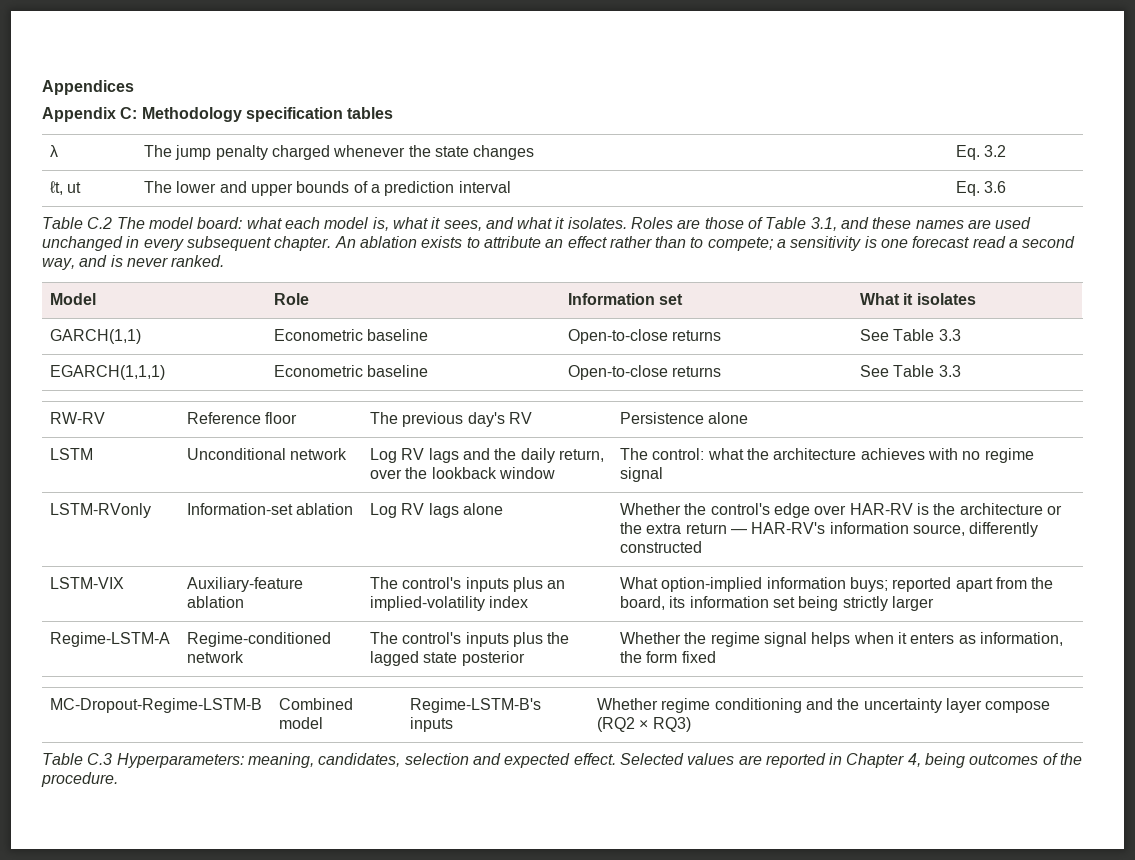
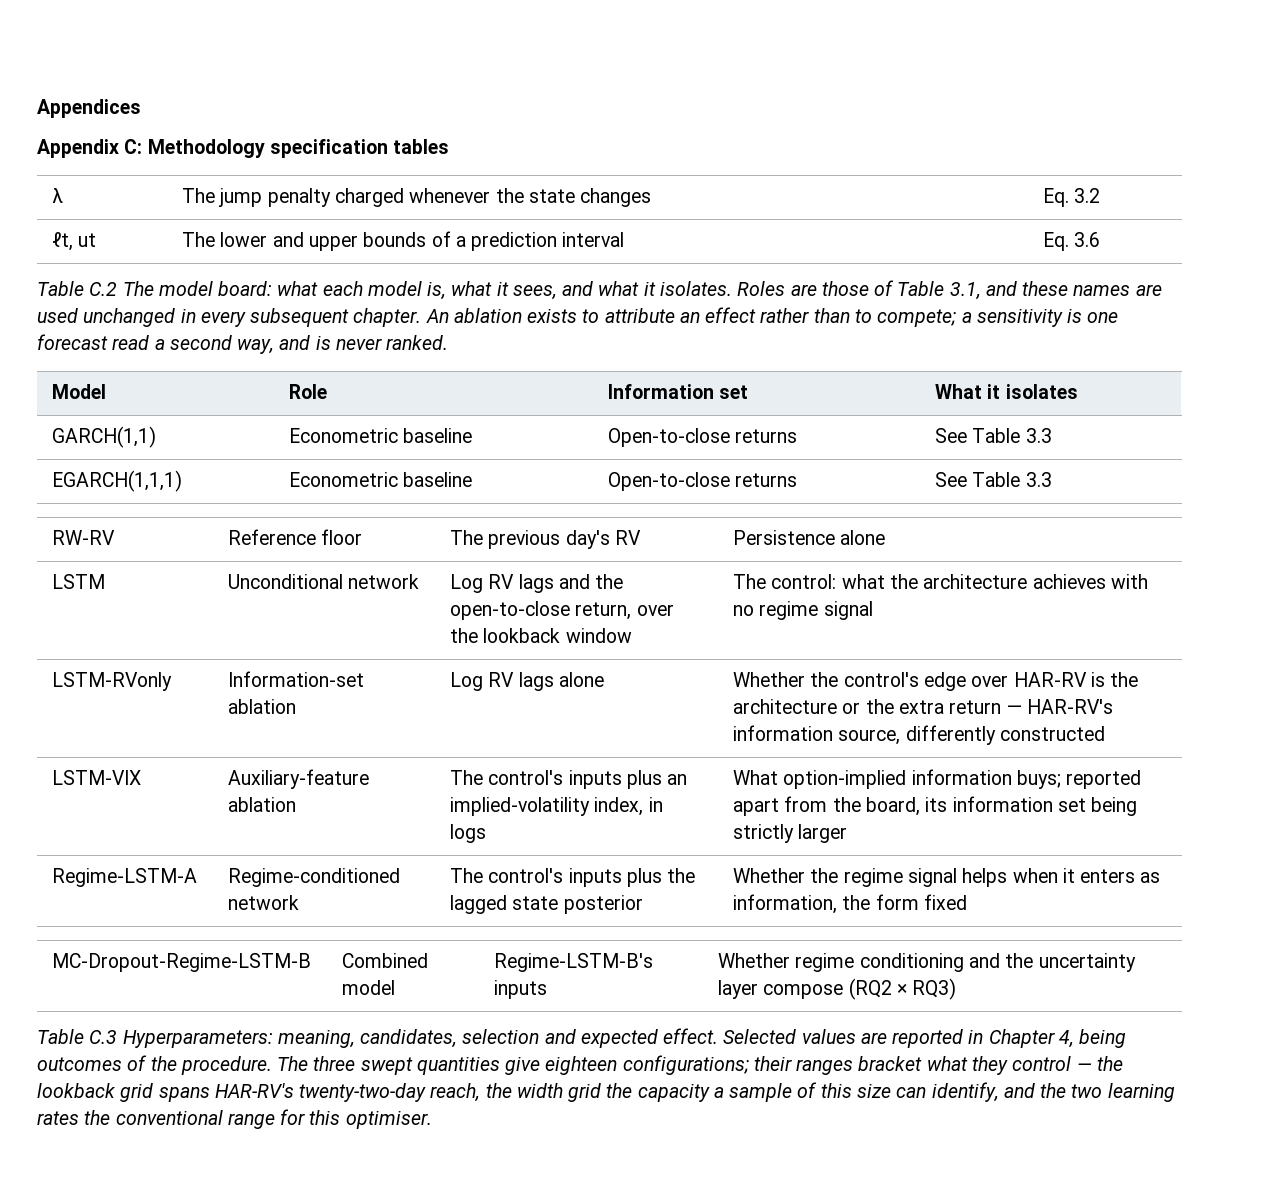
[520,448,555,463] daily -> [450,601,571,620] open-to-close
[489,596,529,608] index -> [594,797,663,816] [450,824,487,843] index, in logs
(118, 779) none -> [277,1055,1123,1075] [37,1082,1175,1102] [37,1109,432,1129] The three swept quantities give eighteen configurations; their ranges bracket what they control — the lookback grid spans HAR-RV's twenty-two-day reach, the width grid the capacity a sample of this size can identify, and the two learning rates the conventional range for this optimiser.

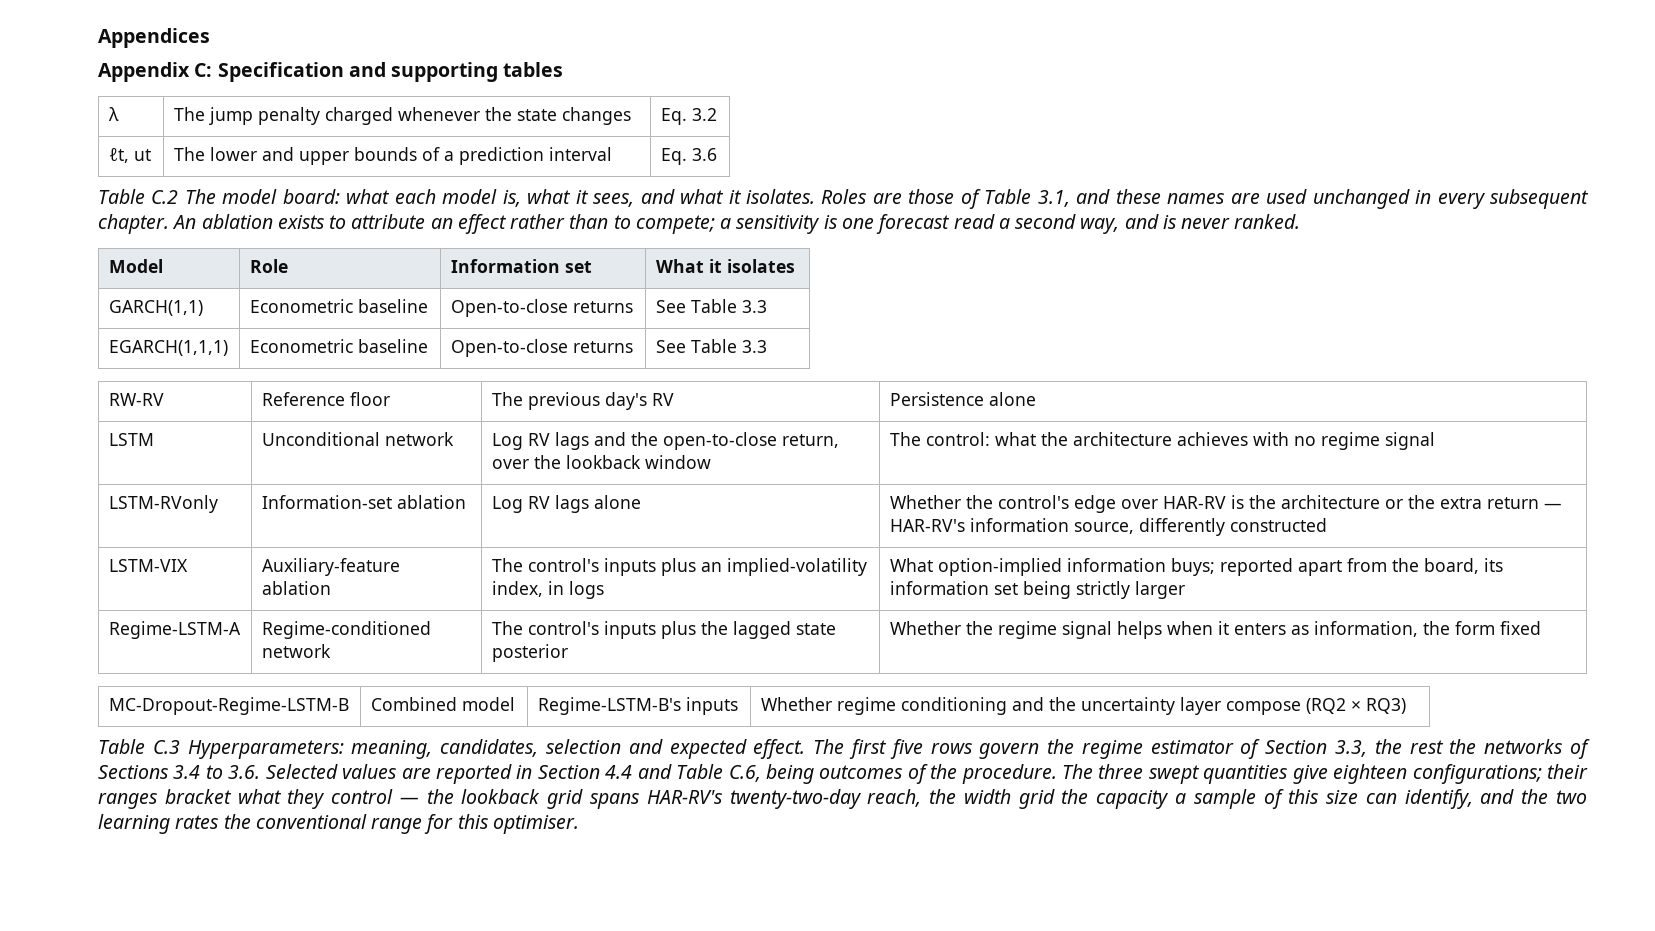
[147,139,388,158] Methodology specification -> [217,62,499,82] Specification and supporting
(719, 1036) none -> [813,739,1591,759] [98,765,261,779] The first five rows govern the regime estimator of Section 3.3, the rest the networks of Sections 3.4 to 3.6.
[988,1029,1074,1048] Chapter 4, -> [537,764,761,782] Section 4.4 and Table C.6,

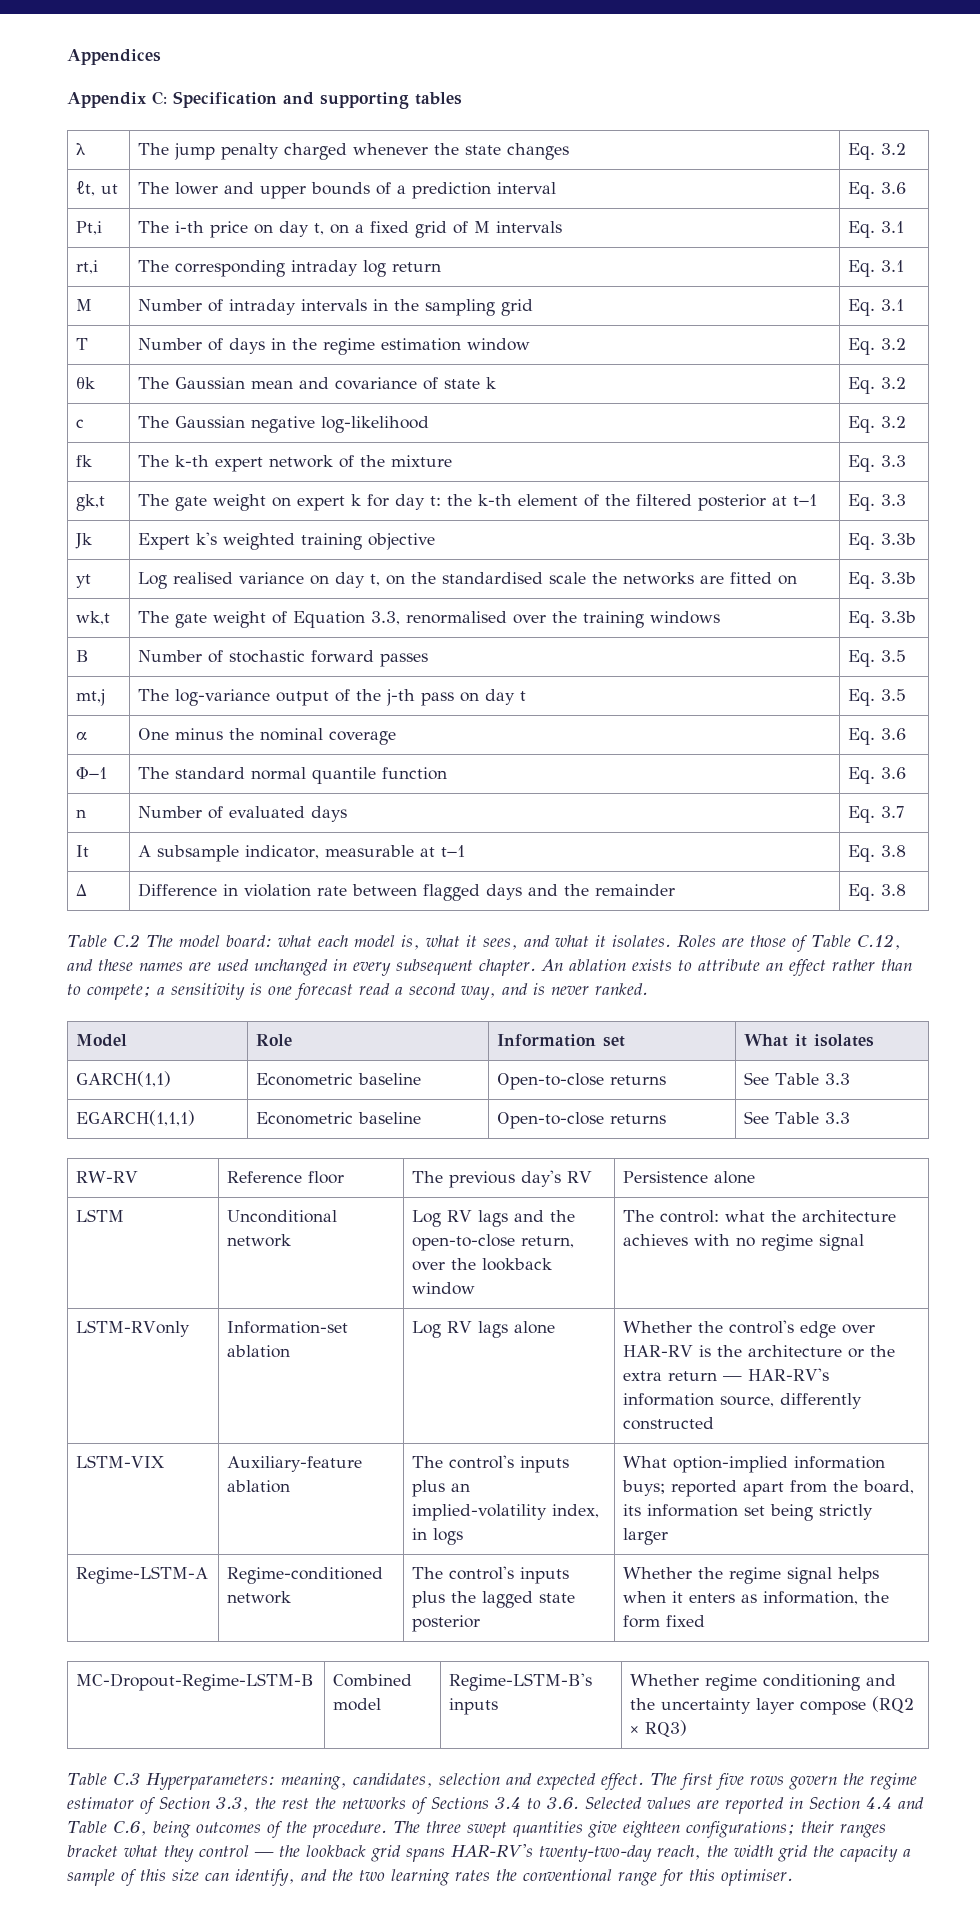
(717, 154) none -> [76,221,103,235] [138,221,563,238] [848,221,905,238] [76,260,99,274] [138,260,442,277] [848,260,905,277] [76,299,93,311] [138,299,534,316] [848,299,905,316] [76,338,89,350] [138,338,531,355] [848,338,907,355] [76,377,96,389] [138,377,497,390] [848,377,907,394] [76,419,85,428] [138,416,430,433] [848,416,907,433] [76,455,93,467] [138,455,453,472] [848,455,907,472] [76,494,106,511] [138,494,818,511] [848,494,907,511] [75,533,93,549] [138,532,436,550] [848,533,917,550] [76,574,92,588] [138,572,798,589] [848,572,917,589] [76,611,111,625] [138,611,721,628] [848,611,917,628] [76,650,90,662] [138,650,429,667] [848,650,907,667] [76,689,106,706] [138,689,527,706] [848,689,907,706] [76,731,88,740] [138,728,397,745] [848,728,907,745] [76,767,108,779] [138,767,448,784] [848,767,907,784] [76,809,87,818] [138,806,348,822] [848,806,905,823] [76,845,90,857] [138,845,466,862] [848,845,907,862] [76,884,88,896] [138,883,676,901] [848,884,907,901] // Pt,i | The i-th price on day t, on a fixed grid of M intervals | Eq. 3.1 // rt,i | The corresponding intraday log return | Eq. 3.1 // M | Number of intraday intervals in the sampling grid | Eq. 3.1 // T | Number of days in the regime estimation window | Eq. 3.2 // θk | The Gaussian mean and covariance of state k | Eq. 3.2 // c | The Gaussian negative log-likelihood | Eq. 3.2 // fk | The k-th expert network of the mixture | Eq. 3.3 // gk,t | The gate weight on expert k for day t: the k-th element of the filtered posterior at t−1 | Eq. 3.3 // Jk | Expert k's weighted training objective | Eq. 3.3b // yt | Log realised variance on day t, on the standardised scale the networks are fitted on | Eq. 3.3b // wk,t | The gate weight of Equation 3.3, renormalised over the training windows | Eq. 3.3b // B | Number of stochastic forward passes | Eq. 3.5 // mt,j | The log-variance output of the j-th pass on day t | Eq. 3.5 // α | One minus the nominal coverage | Eq. 3.6 // Φ−1 | The standard normal quantile function | Eq. 3.6 // n | Number of evaluated days | Eq. 3.7 // It | A subsample indicator, measurable at t−1 | Eq. 3.8 // Δ | Difference in violation rate between flagged days and the remainder | Eq. 3.8
[1037,190,1070,207] 3.1, -> [856,934,901,950] C.12,

